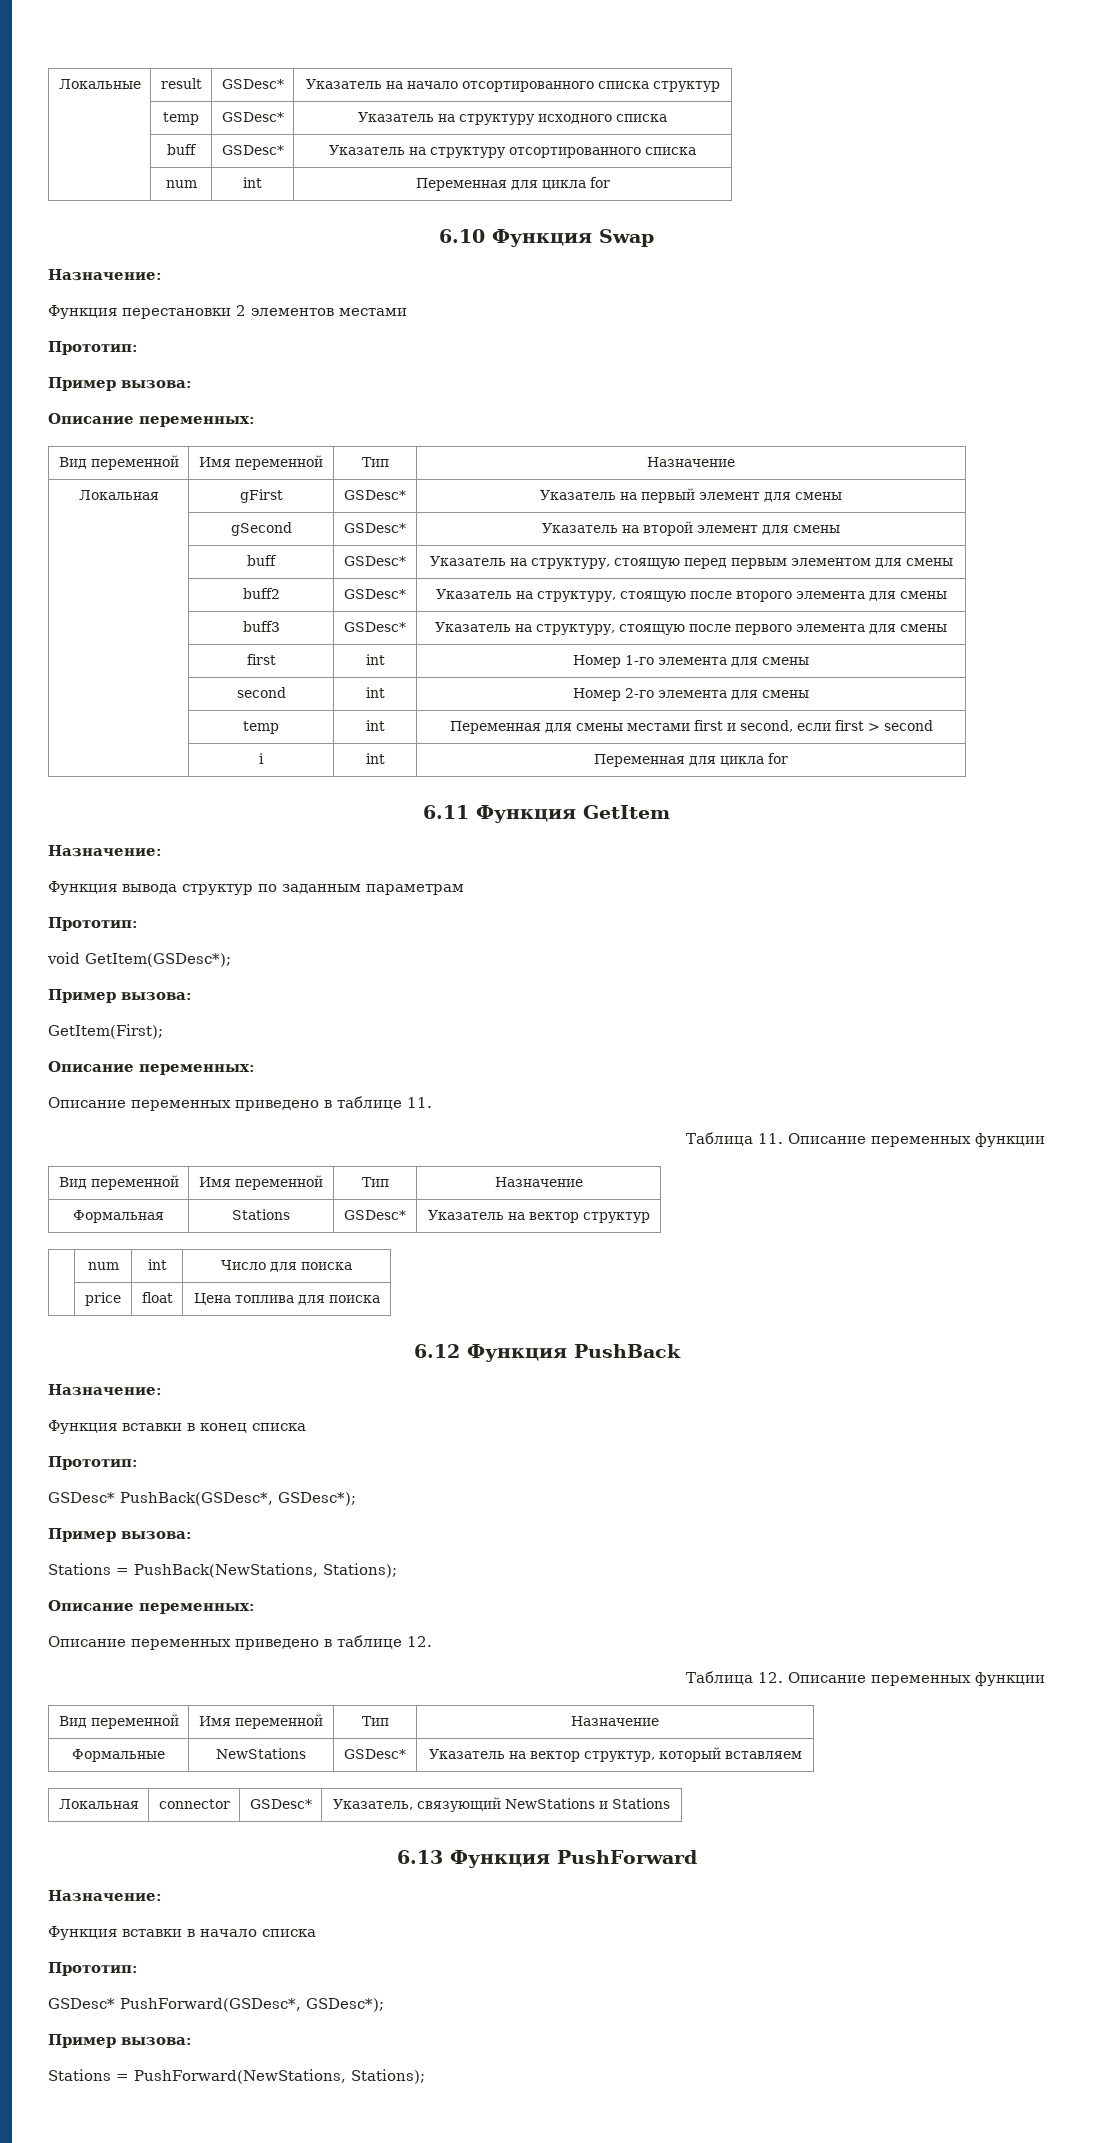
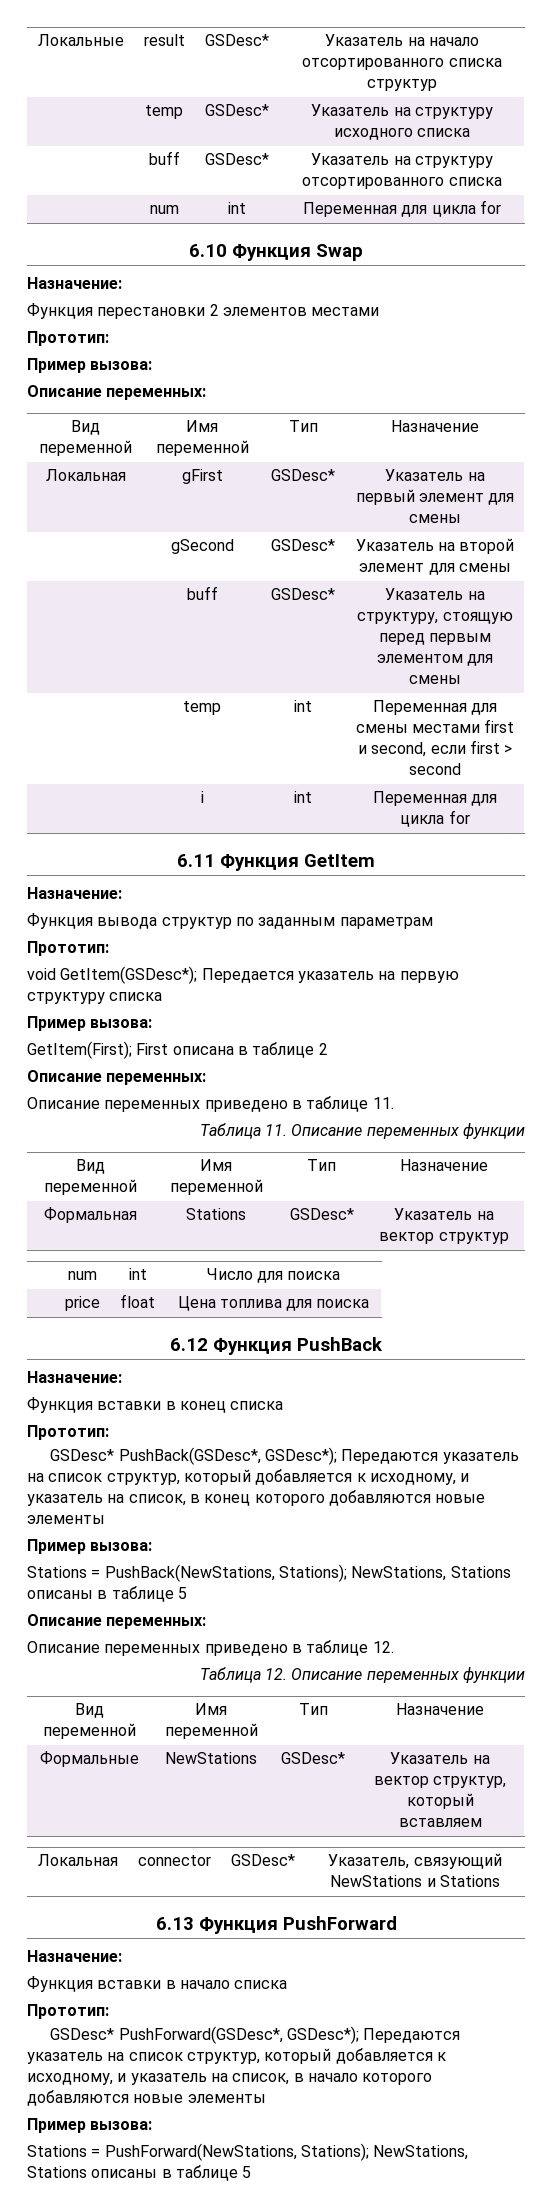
[242,588,280,599] [343,589,406,599] [435,589,947,602] [242,621,280,632] [343,622,406,632] [435,622,948,635] [246,654,276,665] [365,654,385,665] [573,655,810,668] [236,687,286,698] [365,687,385,698] [573,688,810,701] // | buff2 | GSDesc* | Указатель на структуру, стоящую после второго элемента для смены // | buff3 | GSDesc* | Указатель на структуру, стоящую после первого элемента для смены // | first | int | Номер 1-го элемента для смены // | second | int | Номер 2-го элемента для смены -> (462, 679) none
[48,989,192,1003] [48,1024,163,1039] // Пример вызова: // GetItem(First); -> [201,968,459,983] [27,992,163,1004] [27,1016,153,1031] [27,1041,328,1059] Передается указатель на первую структуру списка // Пример вызова: // GetItem(First); First описана в таблице 2
(356, 1499) none -> [341,1449,519,1464] [27,1469,470,1485] [27,1490,486,1506] [27,1515,105,1524] Передаются указатель на список структур, который добавляется к исходному, и указатель на список, в конец которого добавляются новые элементы
(397, 1570) none -> [351,1566,511,1581] [27,1586,187,1602] NewStations, Stations описаны в таблице 5
(384, 2005) none -> [363,2028,461,2043] [27,2048,446,2064] [27,2073,433,2085] [27,2090,266,2106] Передаются указатель на список структур, который добавляется к исходному, и указатель на список, в начало которого добавляются новые элементы
(425, 2076) none -> [373,2145,469,2160] [27,2165,252,2181] NewStations, Stations описаны в таблице 5

